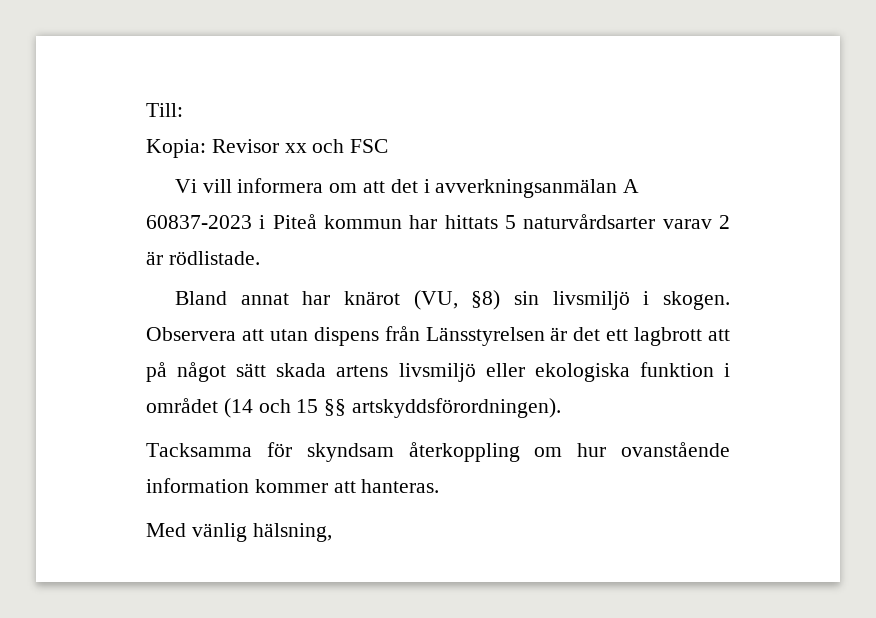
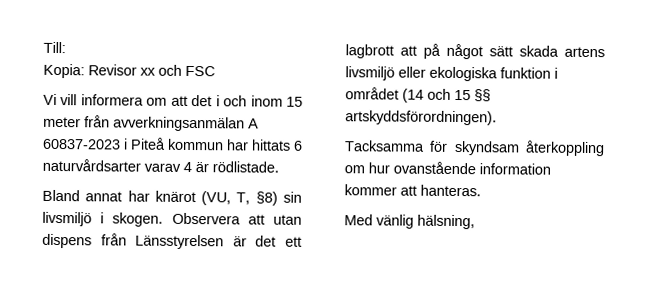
(430, 186) none -> [223,95,304,107] [43,115,110,128] och inom 15 meter från
[504,215,516,229] 5 -> [293,140,303,151] 6
[719,215,730,229] 2 -> [183,161,192,173] 4
(458, 300) none -> [236,192,251,205] T,

